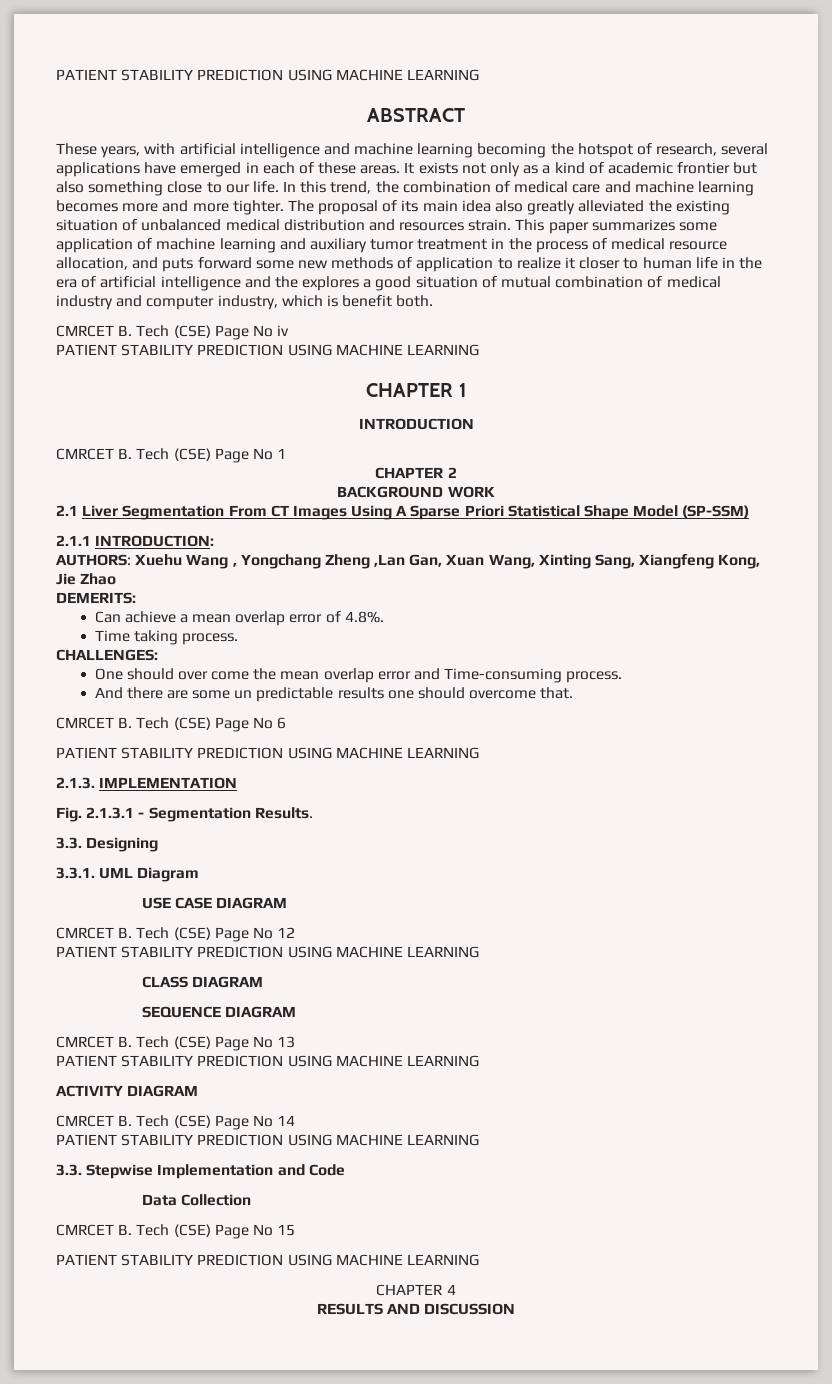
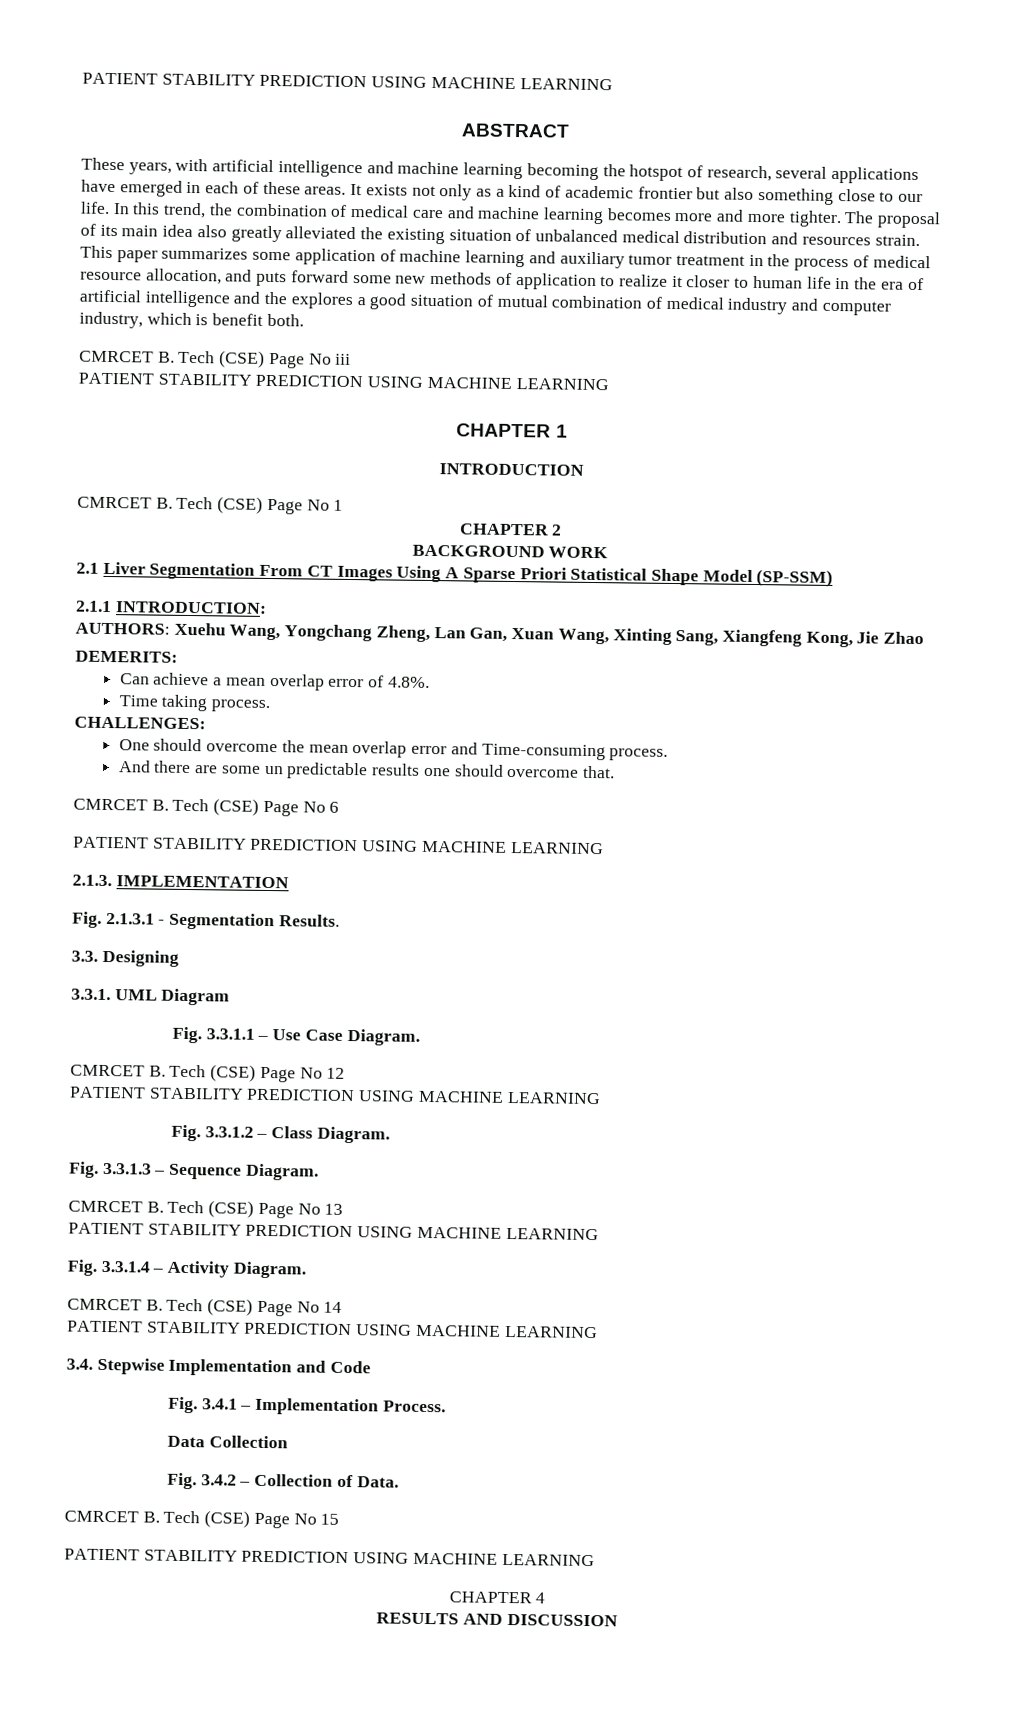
[277,325,290,336] iv -> [335,353,352,365] iii
[186,554,406,569] Wang , Yongchang Zheng ,Lan -> [229,624,466,642] Wang, Yongchang Zheng, Lan
[177,671,250,680] over come -> [206,743,279,753] overcome
[141,897,288,909] USE CASE DIAGRAM -> [171,1026,420,1046] Fig. 3.3.1.1 – Use Case Diagram.
[141,976,263,988] [141,1006,296,1018] CLASS DIAGRAM // SEQUENCE DIAGRAM -> [170,1124,390,1144] [68,1161,319,1181] Fig. 3.3.1.2 – Class Diagram. // Fig. 3.3.1.3 – Sequence Diagram.
[56,1085,199,1097] ACTIVITY DIAGRAM -> [67,1259,306,1279] Fig. 3.3.1.4 – Activity Diagram.
[56,1164,82,1176] 3.3. -> [66,1358,93,1370] 3.4.
[141,1194,251,1206] Data Collection -> [167,1396,446,1416] [166,1435,288,1449] [166,1472,399,1490] Fig. 3.4.1 – Implementation Process. // Data Collection // Fig. 3.4.2 – Collection of Data.

